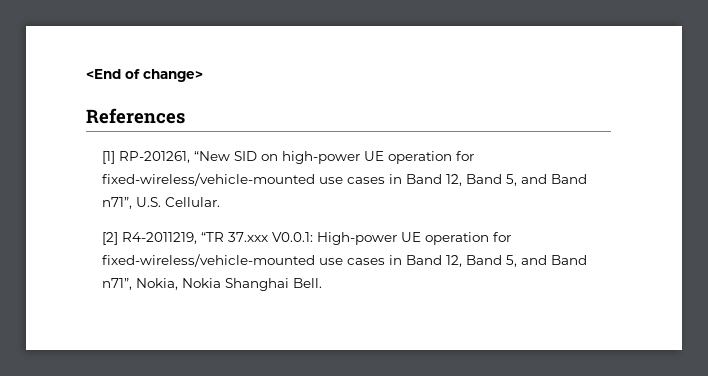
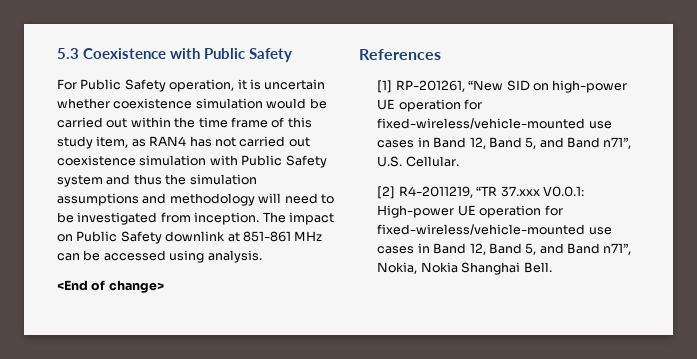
(86, 74) none -> [57,48,293,62] [57,79,326,92] [57,98,327,109] [57,117,312,128] [57,136,310,149] [57,155,327,168] [57,174,257,187] [57,193,334,206] [57,212,334,225] [57,231,323,244] [57,250,262,263] 5.3 Coexistence with Public Safety // For Public Safety operation, it is uncertain whether coexistence simulation would be carried out within the time frame of this study item, as RAN4 has not carried out coexistence simulation with Public Safety system and thus the simulation assumptions and methodology will need to be investigated from inception. The impact on Public Safety downlink at 851-861 MHz can be accessed using analysis. //

